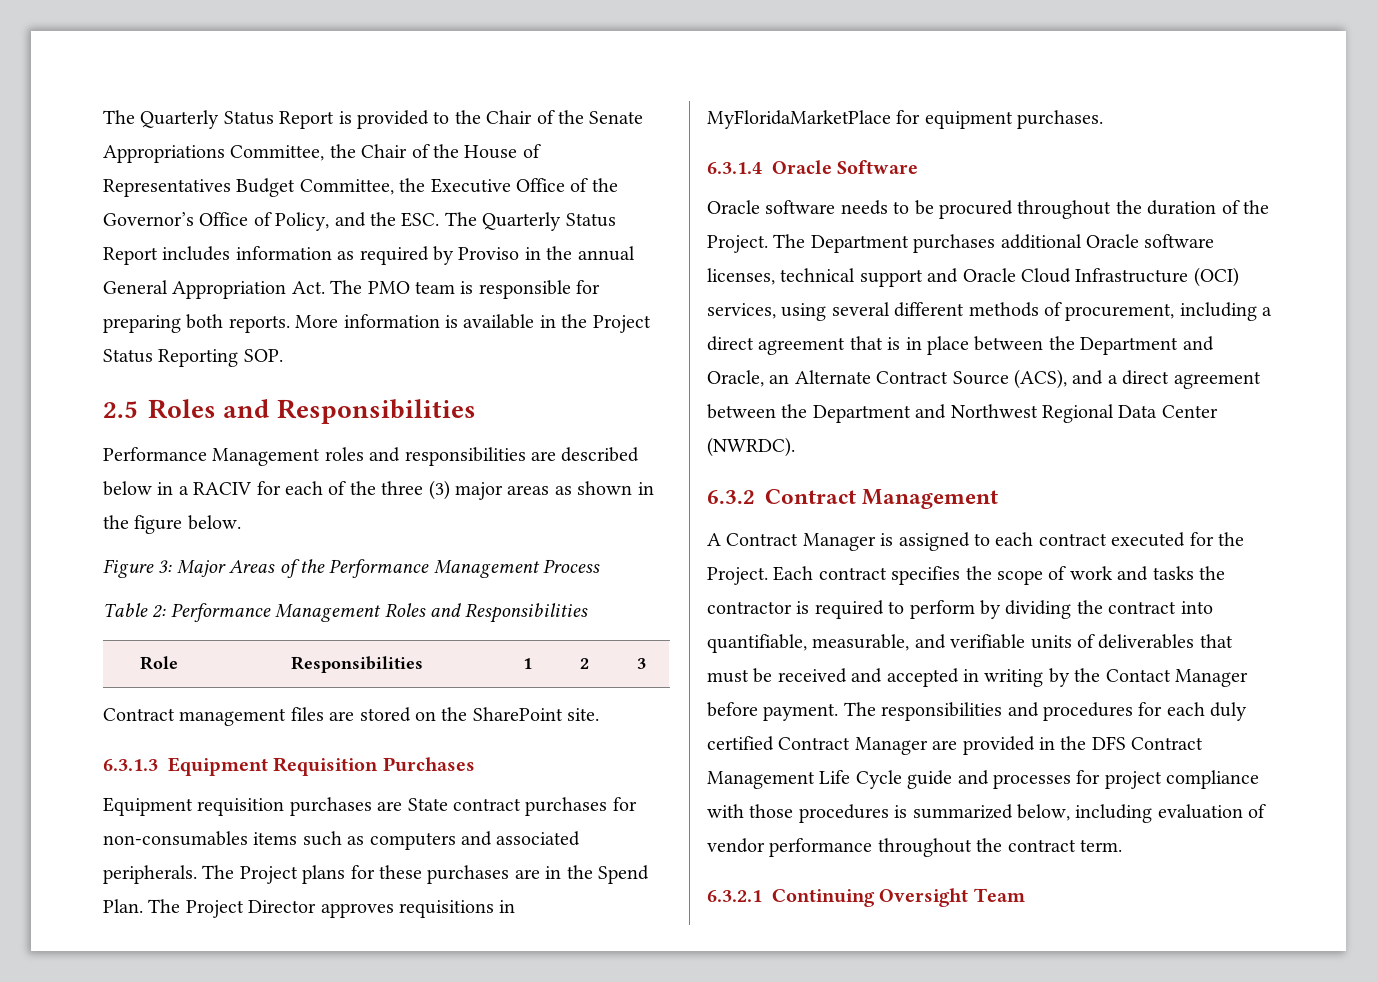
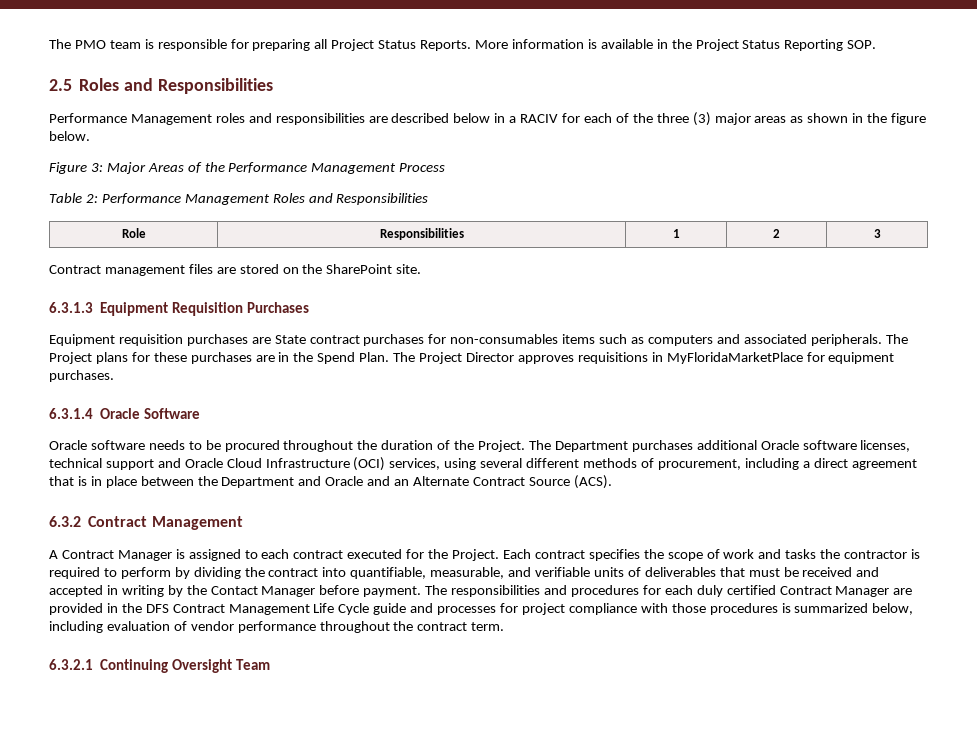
[103,110,644,129] [103,144,541,163] [103,178,618,197] [103,212,616,231] [103,246,635,265] [103,280,363,299] The Quarterly Status Report is provided to the Chair of the Senate Appropriations Committee, the Chair of the House of Representatives Budget Committee, the Executive Office of the Governor’s Office of Policy, and the ESC. The Quarterly Status Report includes information as required by Proviso in the annual General Appropriation Act. The -> [49,39,71,49] The
[186,314,290,333] both reports. -> [314,39,472,51] all Project Status Reports.
[707,370,764,387] Oracle, -> [325,476,391,486] Oracle and
[1014,369,1261,389] [707,404,1218,423] [707,437,795,457] (ACS), and a direct agreement between the Department and Northwest Regional Data Center (NWRDC). -> [573,475,612,489] (ACS).

